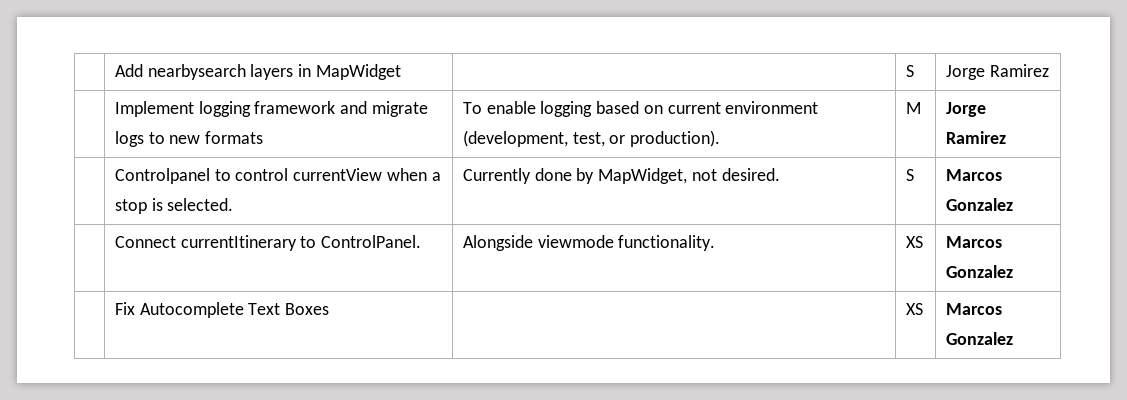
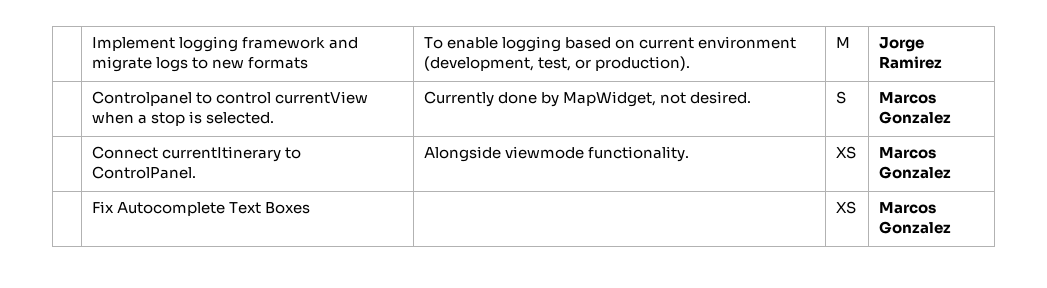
[114,64,401,80] [905,65,914,77] [945,64,1049,80] | Add nearbysearch layers in MapWidget | | S | Jorge Ramirez // -> (91, 44) none

